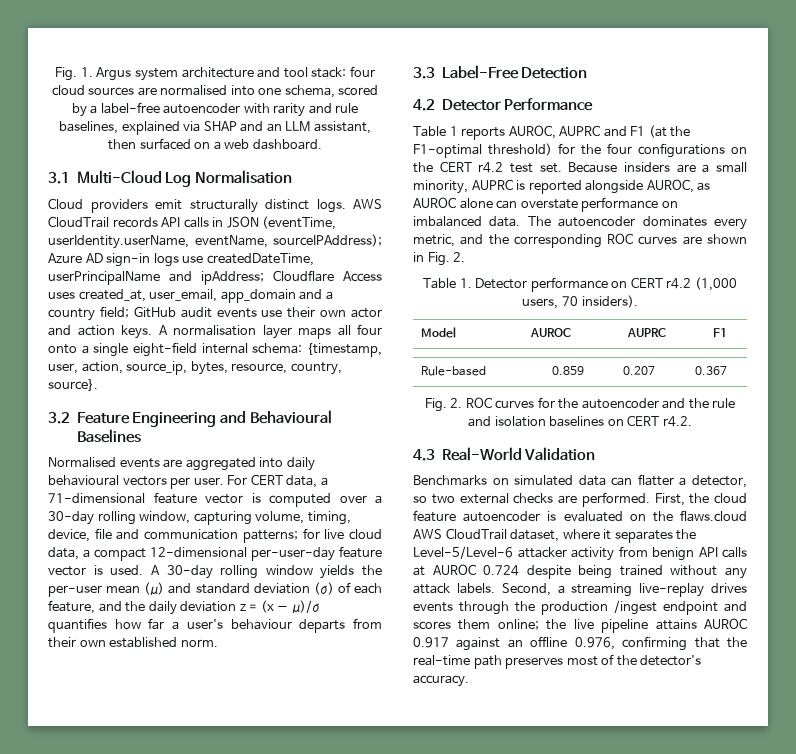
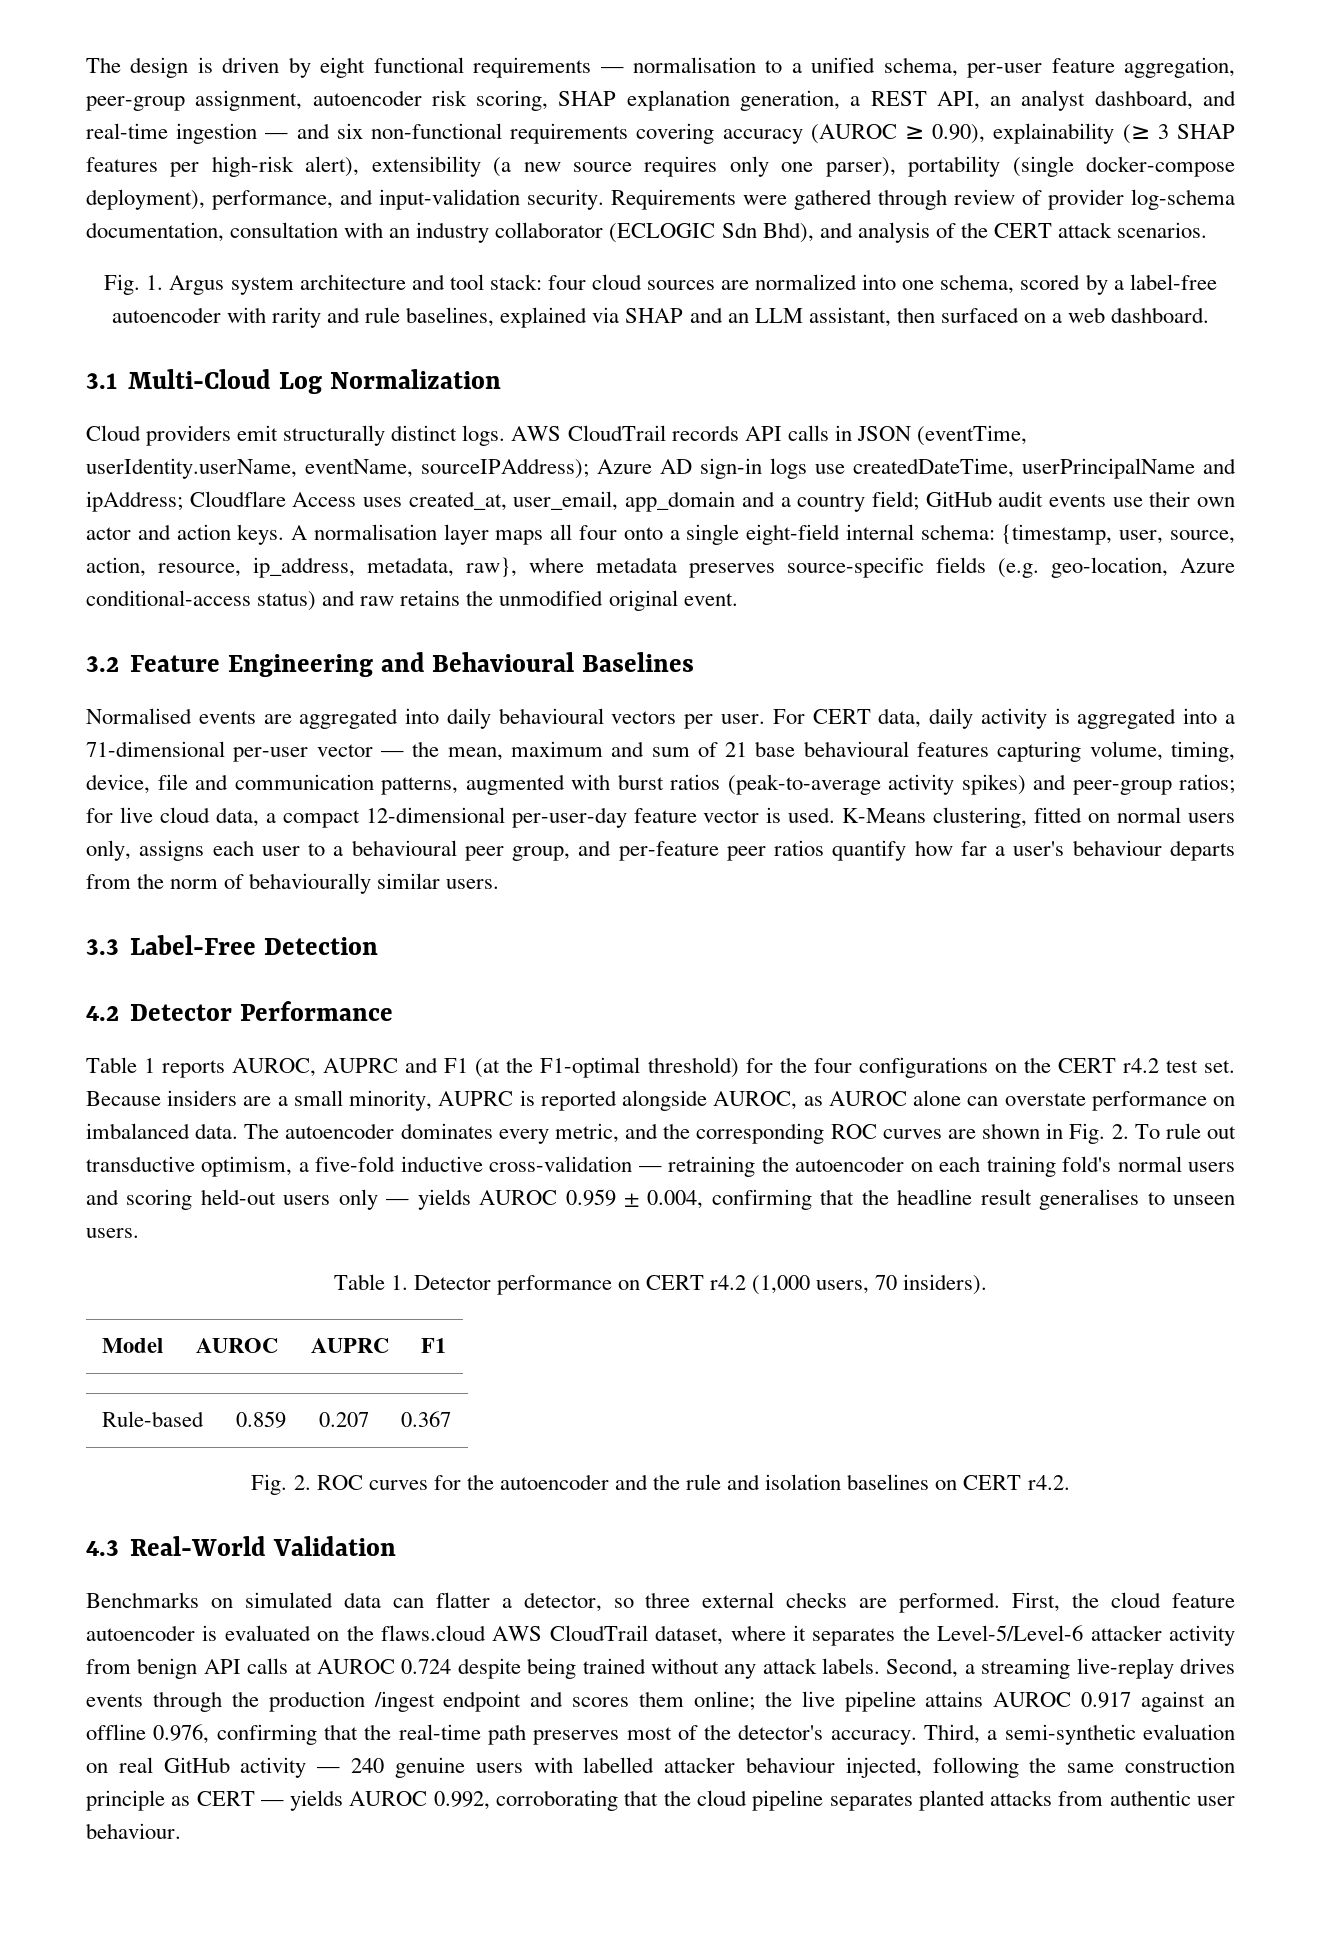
(55, 74) none -> [86,57,1235,78] [86,90,1237,111] [86,123,1236,144] [86,156,1236,177] [86,189,1235,210] [86,222,1208,243] The design is driven by eight functional requirements — normalisation to a unified schema, per-user feature aggregation, peer-group assignment, autoencoder risk scoring, SHAP explanation generation, a REST API, an analyst dashboard, and real-time ingestion — and six non-functional requirements covering accuracy (AUROC ≥ 0.90), explainability (≥ 3 SHAP features per high-risk alert), extensibility (a new source requires only one parser), portability (single docker-compose deployment), performance, and input-validation security. Requirements were gathered through review of provider log-schema documentation, consultation with an industry collaborator (ECLOGIC Sdn Bhd), and analysis of the CERT attack scenarios. //
[160,85,228,96] normalised -> [755,274,858,290] normalized
[195,170,293,184] Normalisation -> [329,369,501,389] Normalization
[81,361,342,375] [48,379,98,391] action, source_ip, bytes, resource, country, source}. -> [1169,530,1235,544] [86,557,1235,578] [86,590,738,611] source, action, resource, ip_address, metadata, raw}, where metadata preserves source-specific fields (e.g. geo-location, Azure conditional-access status) and raw retains the unmodified original event.
[320,477,328,486] [48,492,382,507] [48,511,191,525] a 71-dimensional feature vector is computed over a 30-day rolling window, -> [929,708,1235,729] [86,741,990,762] daily activity is aggregated into a 71-dimensional per-user vector — the mean, maximum and sum of 21 base behavioural features
[242,530,298,543] patterns; -> [381,774,1235,795] patterns, augmented with burst ratios (peak-to-average activity spikes) and peer-group ratios;
[150,565,382,579] [48,582,382,597] [48,600,320,615] [48,618,107,633] A 30-day rolling window yields the per-user mean (μ) and standard deviation (σ) of each feature, and the daily deviation z = (x − μ)/σ quantifies -> [842,807,1235,828] [86,840,907,861] K-Means clustering, fitted on normal users only, assigns each user to a behavioural peer group, and per-feature peer ratios quantify
[48,637,218,648] their own established norm. -> [137,873,500,894] the norm of behaviourally similar users.
(466, 257) none -> [1134,1123,1236,1139] [86,1156,1236,1177] [86,1189,1235,1210] [86,1228,139,1238] To rule out transductive optimism, a five-fold inductive cross-validation — retraining the autoencoder on each training fold's normal users and scoring held-out users only — yields AUROC 0.959 ± 0.004, confirming that the headline result generalises to unseen users.
[431,494,455,504] two -> [645,1592,691,1608] three
(469, 681) none -> [924,1724,1235,1745] [86,1757,1235,1778] [86,1790,1235,1811] [86,1823,181,1839] Third, a semi-synthetic evaluation on real GitHub activity — 240 genuine users with labelled attacker behaviour injected, following the same construction principle as CERT — yields AUROC 0.992, corroborating that the cloud pipeline separates planted attacks from authentic user behaviour.

